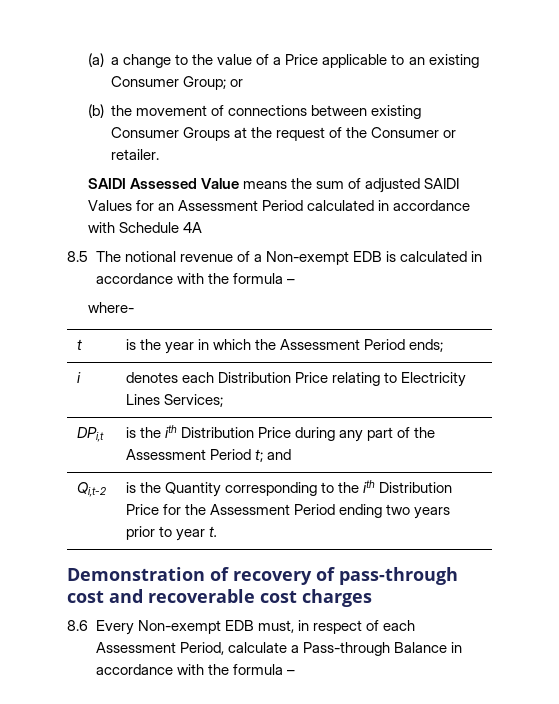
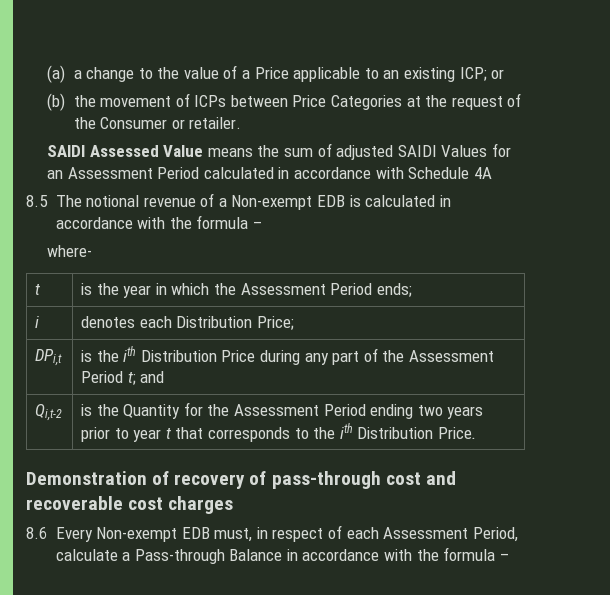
[111,76,227,90] Consumer Group; -> [459,67,487,81] ICP;
[228,105,422,119] [111,127,231,141] connections between existing Consumer Groups -> [194,95,403,110] ICPs between Price Categories
[294,372,466,387] [125,394,223,407] Price relating to Electricity Lines Services; -> [256,316,294,330] Price;
[224,480,452,496] [125,504,159,515] corresponding to the ith Distribution Price -> (181, 411) none
[208,526,217,537] t. -> [165,423,476,442] t that corresponds to the ith Distribution Price.

